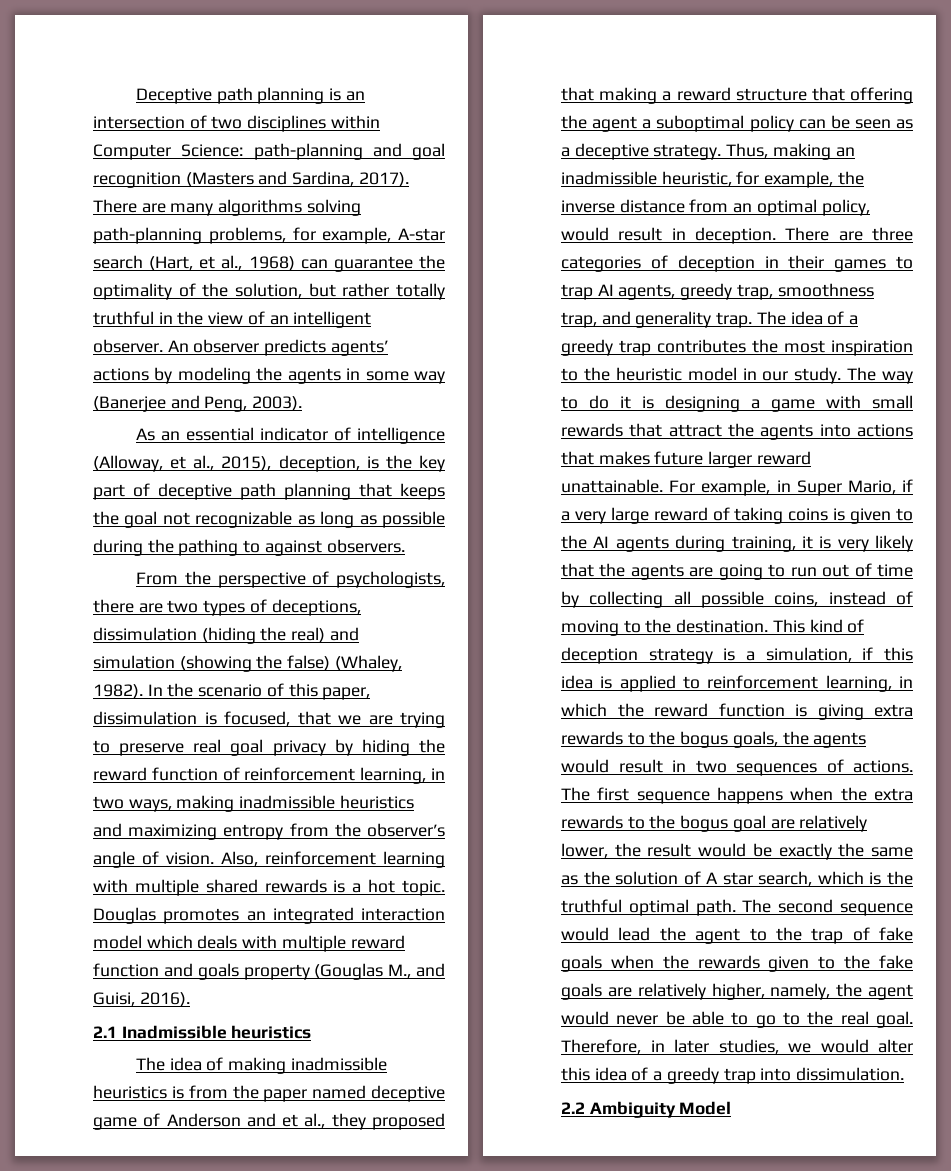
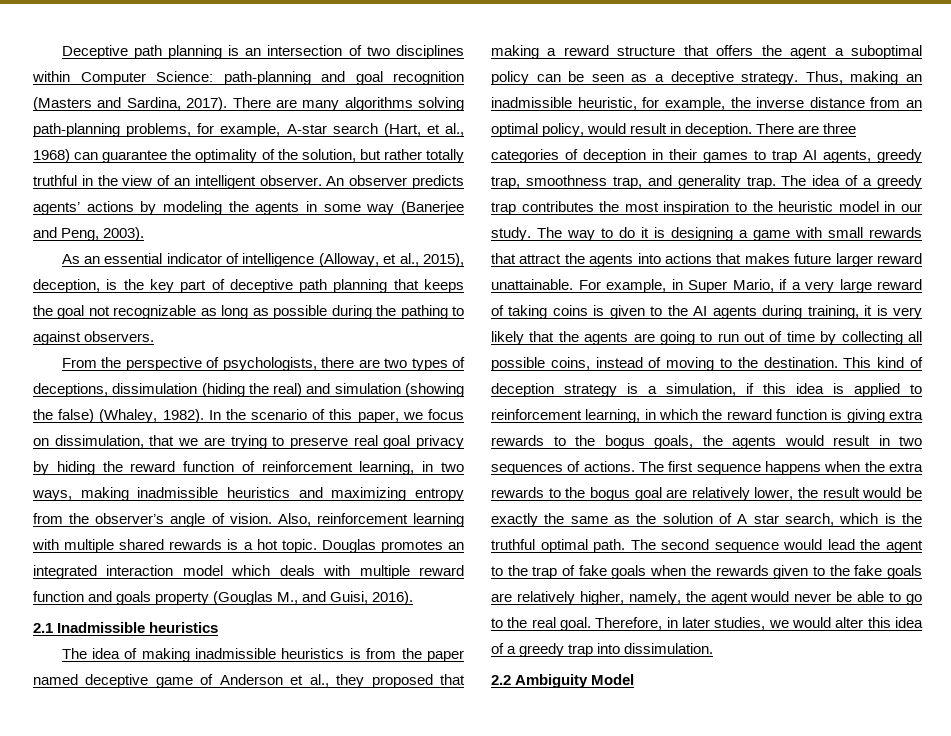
[93,711,290,726] dissimulation is focused, -> [402,409,465,420] [33,435,144,448] we focus on dissimulation,
[246,1113,276,1127] and -> (283, 679) none
[850,87,913,104] offering -> [716,45,754,56] offers

